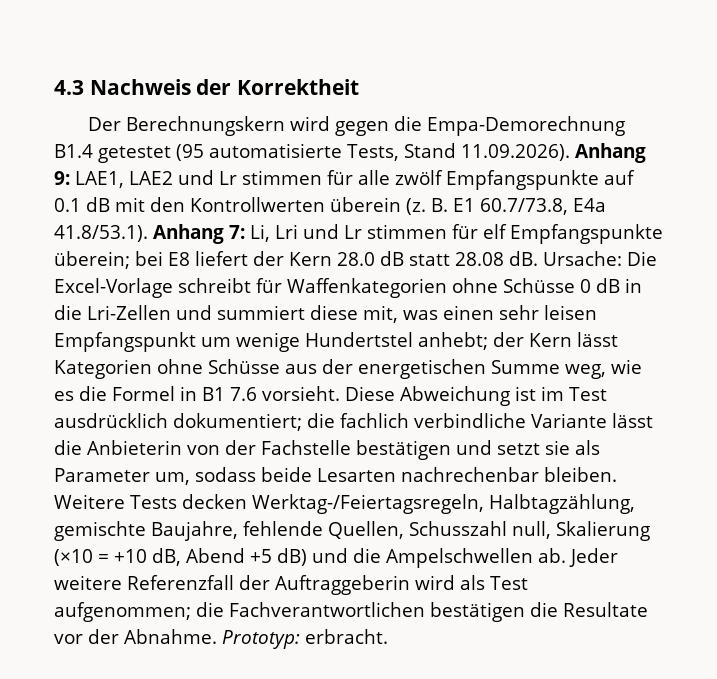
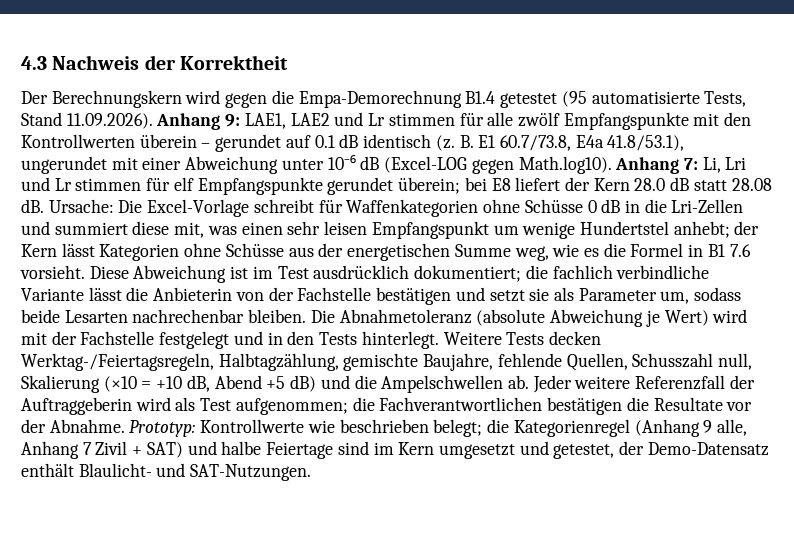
[604,170,635,185] [54,197,110,212] auf 0.1 dB -> (689, 121) none
(401, 204) none -> [201,134,432,152] – gerundet auf 0.1 dB identisch
[54,225,148,242] 41.8/53.1). -> [607,135,685,151] [21,155,612,174] 41.8/53.1), ungerundet mit einer Abweichung unter 10⁻⁶ dB (Excel-LOG gegen Math.log10).
(663, 234) none -> [327,177,394,195] gerundet
(617, 474) none -> [310,309,748,327] [21,331,439,349] Die Abnahmetoleranz (absolute Abweichung je Wert) wird mit der Fachstelle festgelegt und in den Tests hinterlegt.
[305,629,388,644] erbracht. -> [200,419,747,437] [21,441,769,459] [21,463,312,481] Kontrollwerte wie beschrieben belegt; die Kategorienregel (Anhang 9 alle, Anhang 7 Zivil + SAT) und halbe Feiertage sind im Kern umgesetzt und getestet, der Demo-Datensatz enthält Blaulicht- und SAT-Nutzungen.

